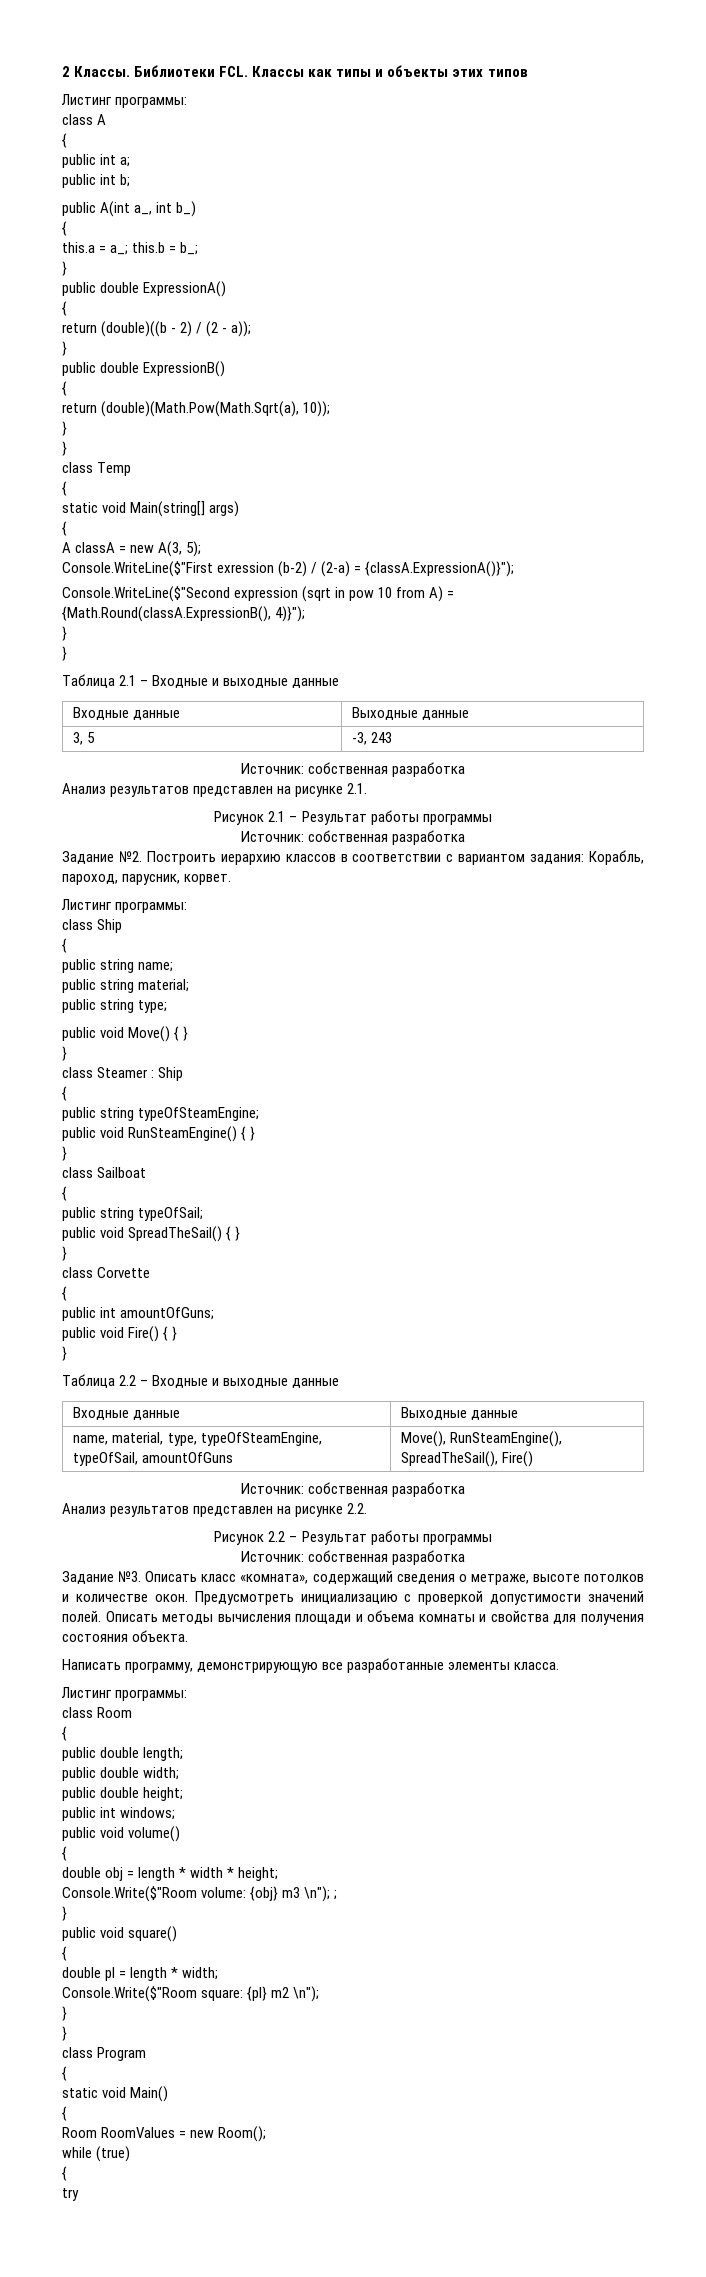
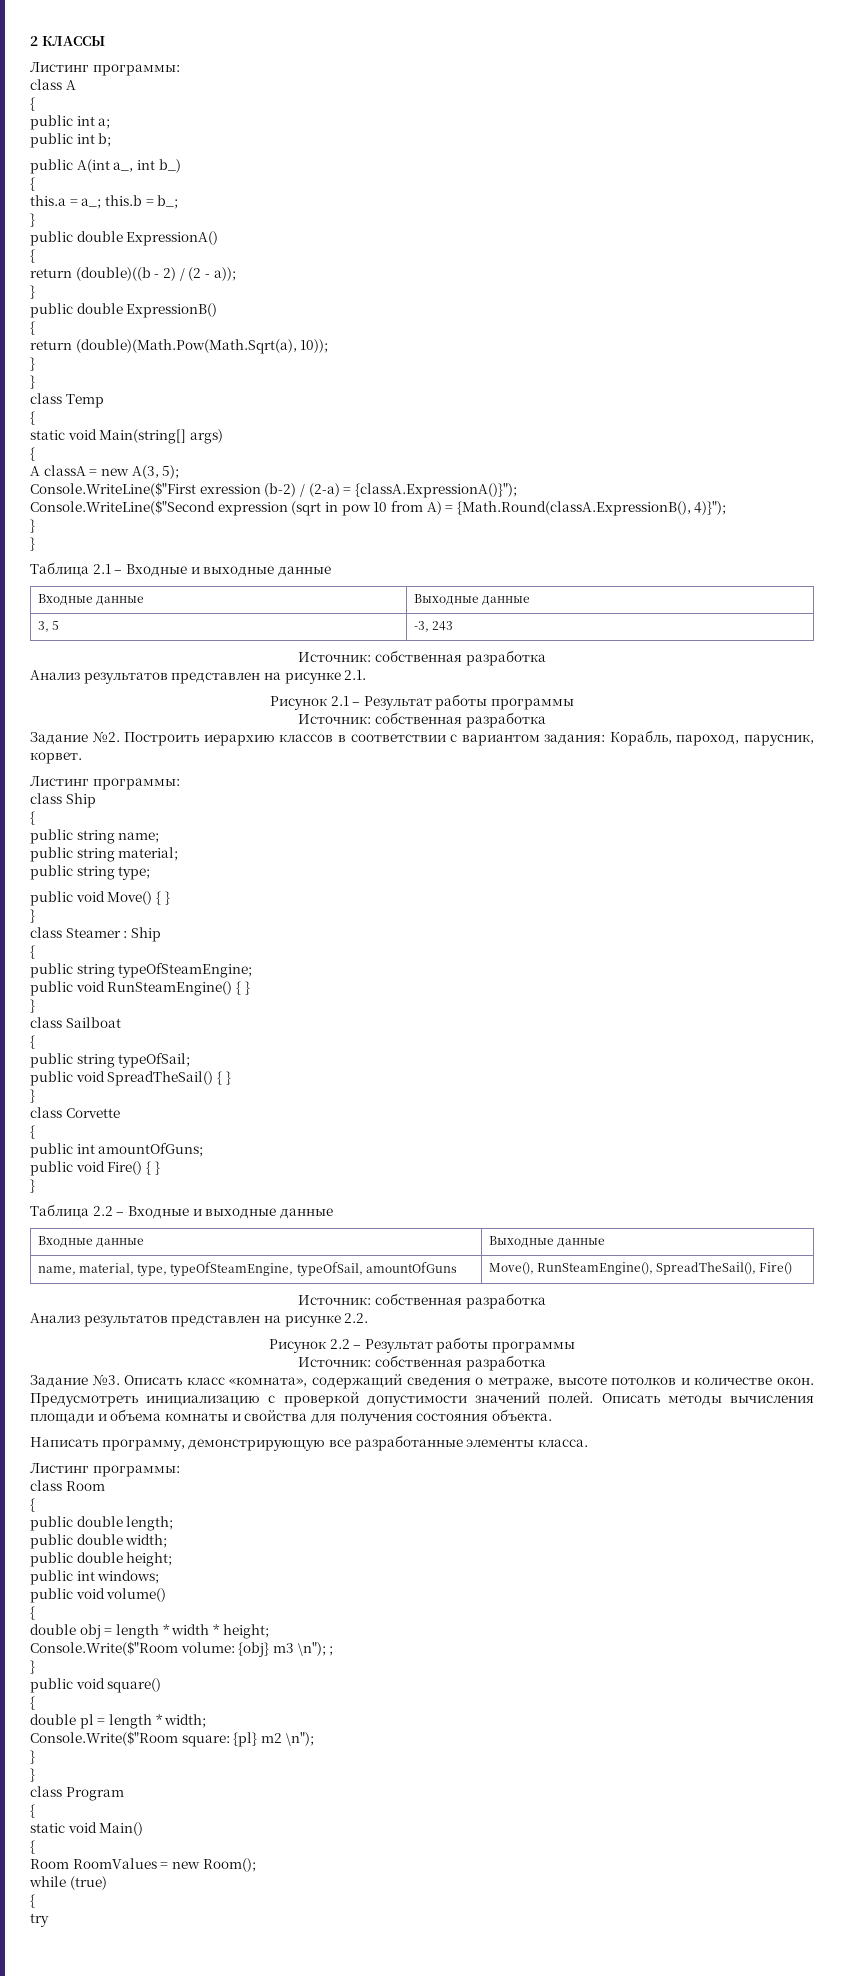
[74,65,528,77] Классы. Библиотеки FCL. Классы как типы и объекты этих типов -> [41,36,105,46] КЛАССЫ

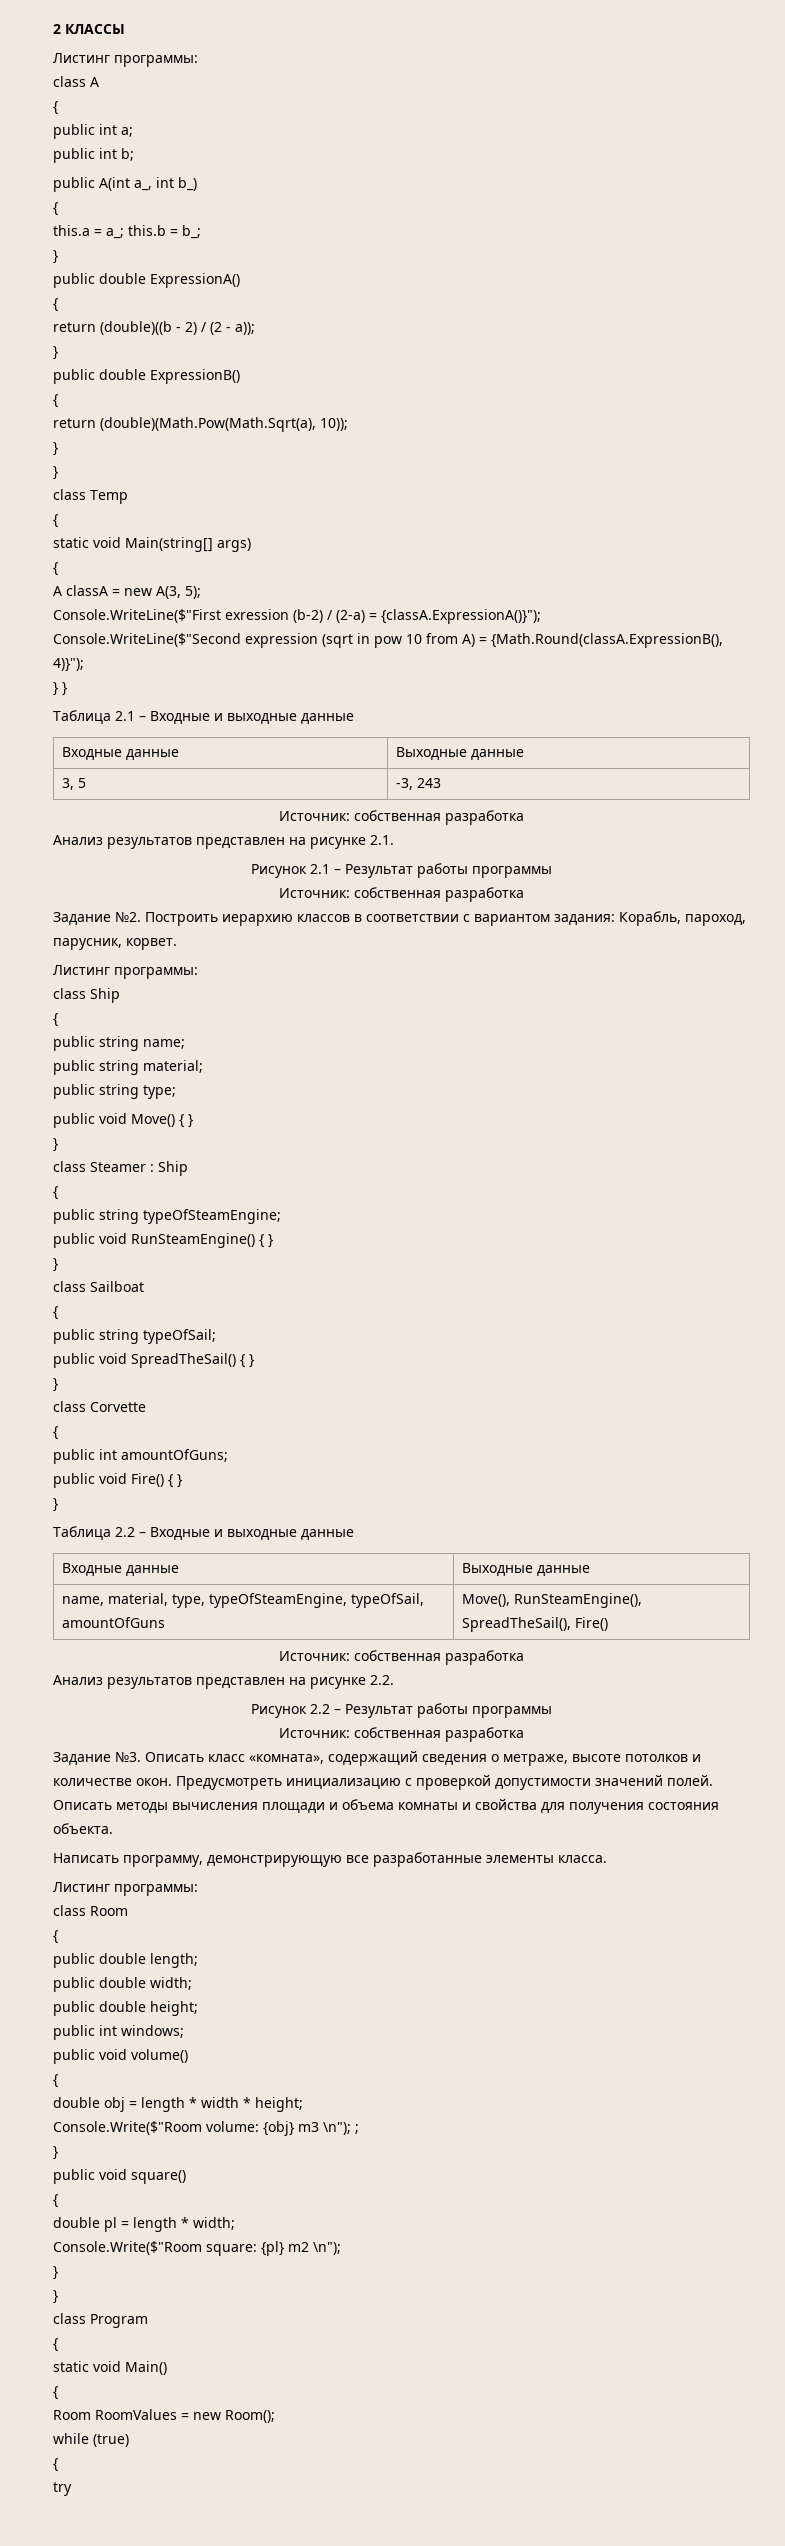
(35, 526) // -> (58, 689) none

